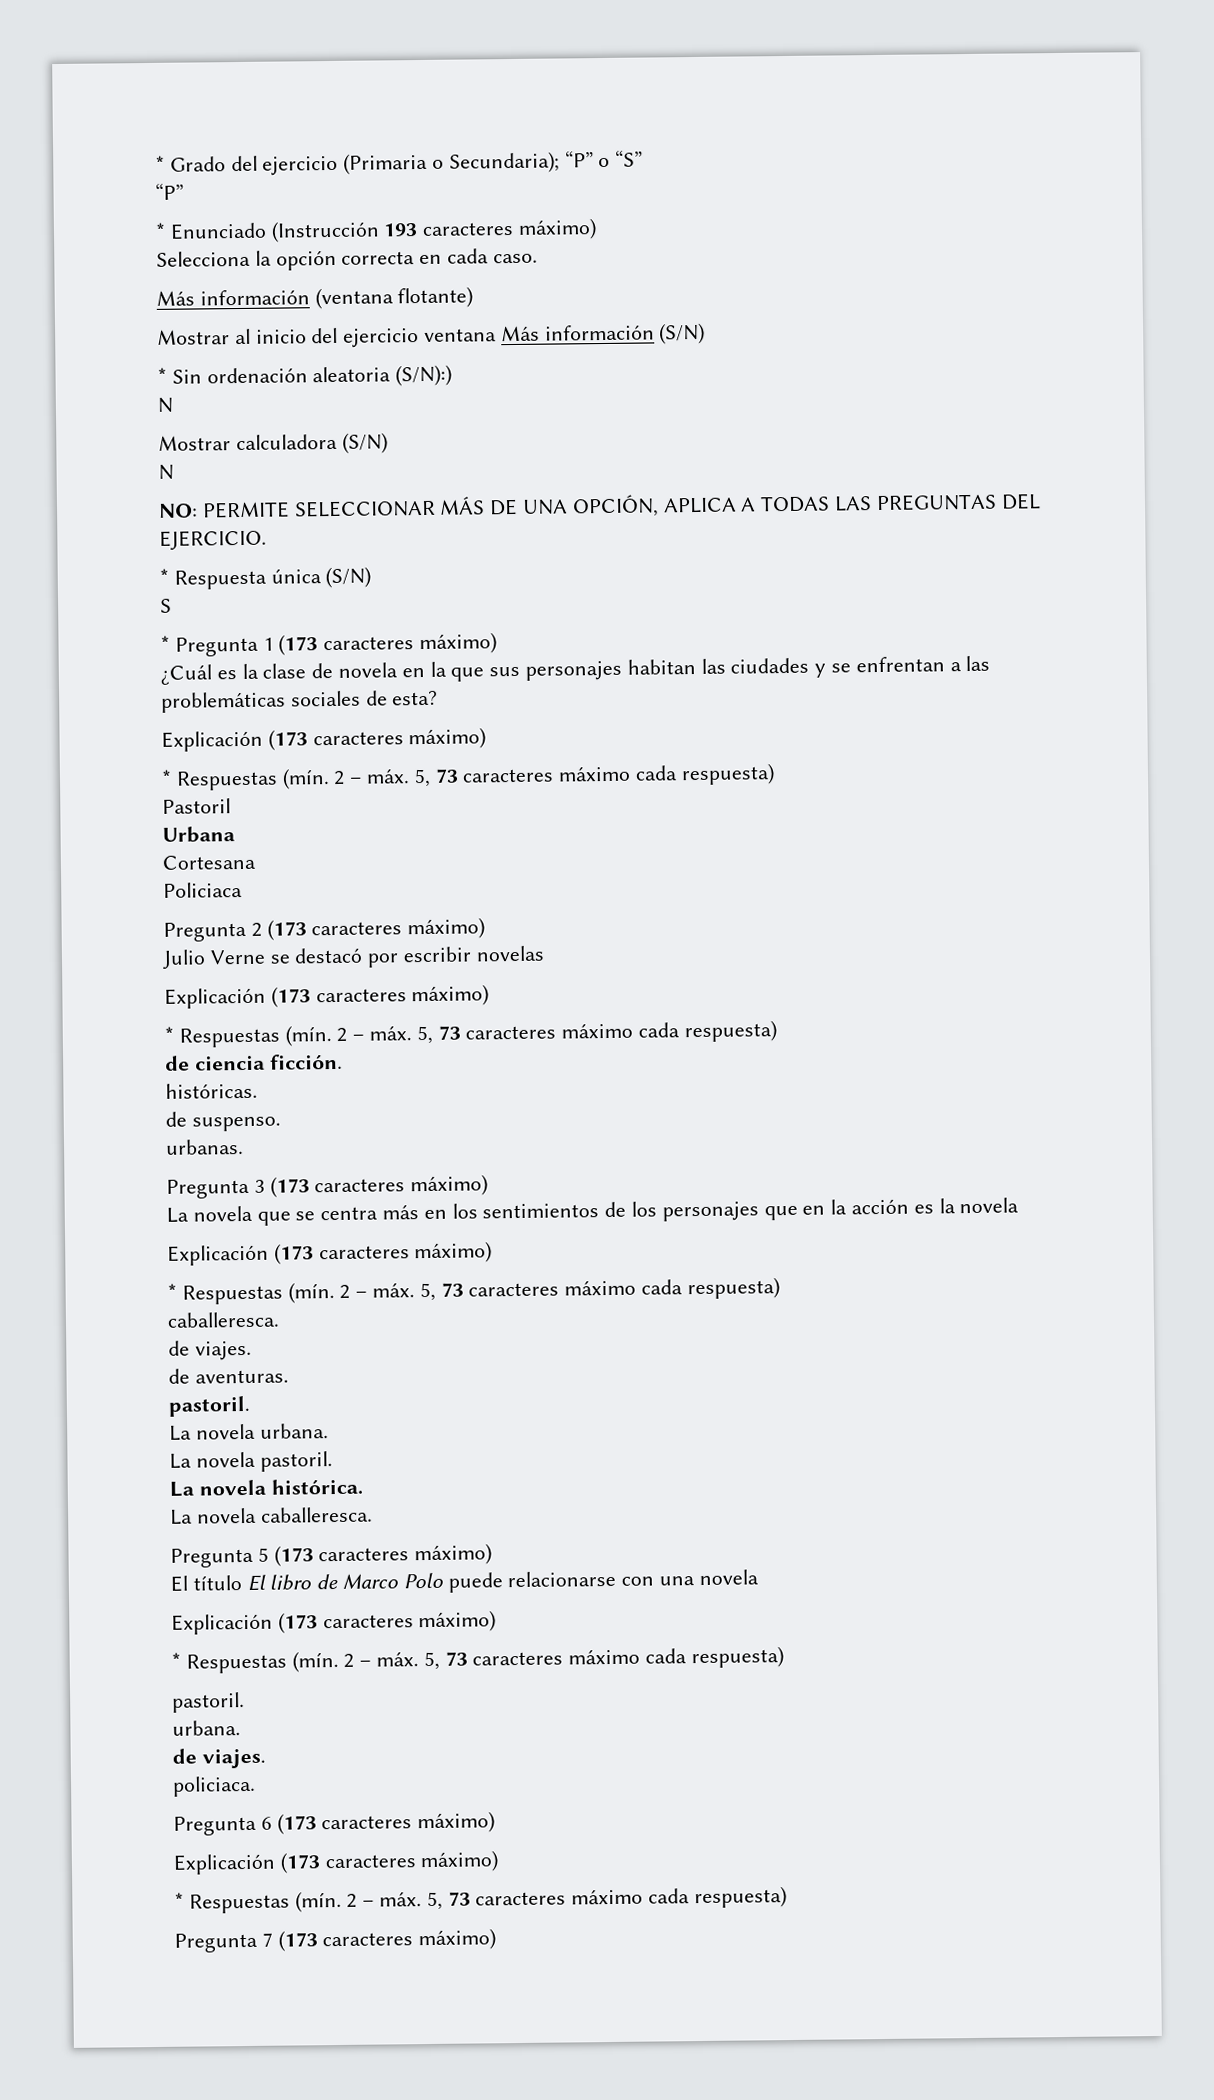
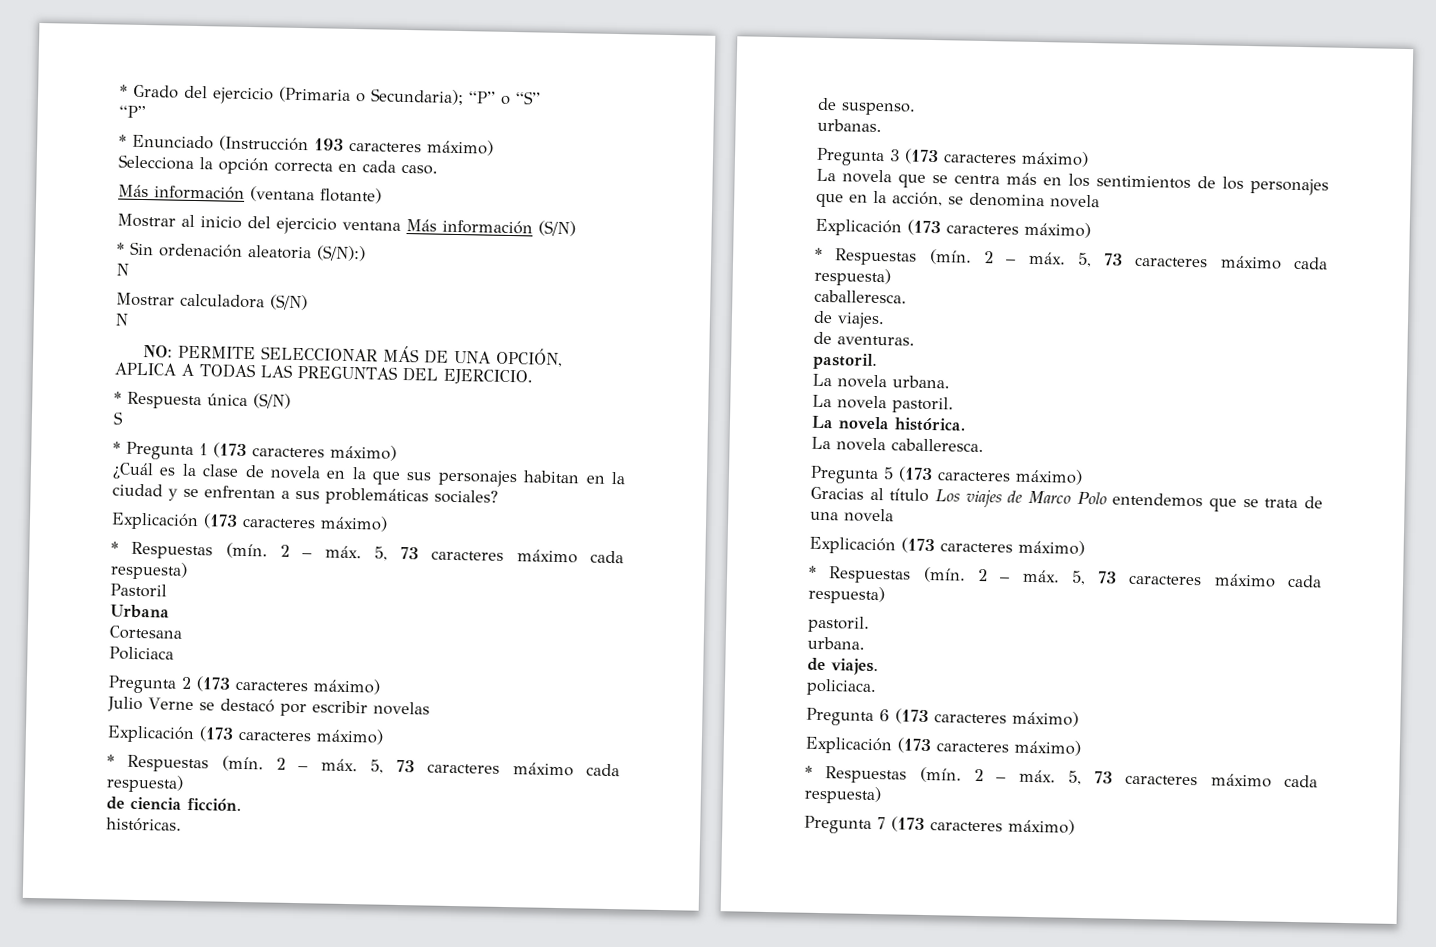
[700,657,810,674] las ciudades -> [585,471,626,485] [112,483,163,497] en la ciudad
[965,655,991,672] [161,690,439,713] las problemáticas sociales de esta? -> [295,487,498,506] sus problemáticas sociales?
[851,1198,956,1215] acción es la -> [892,191,1045,208] acción, se denomina
[170,1570,655,1593] El título El libro de Marco Polo puede relacionarse con -> [810,486,1323,512] Gracias al título Los viajes de Marco Polo entendemos que se trata de

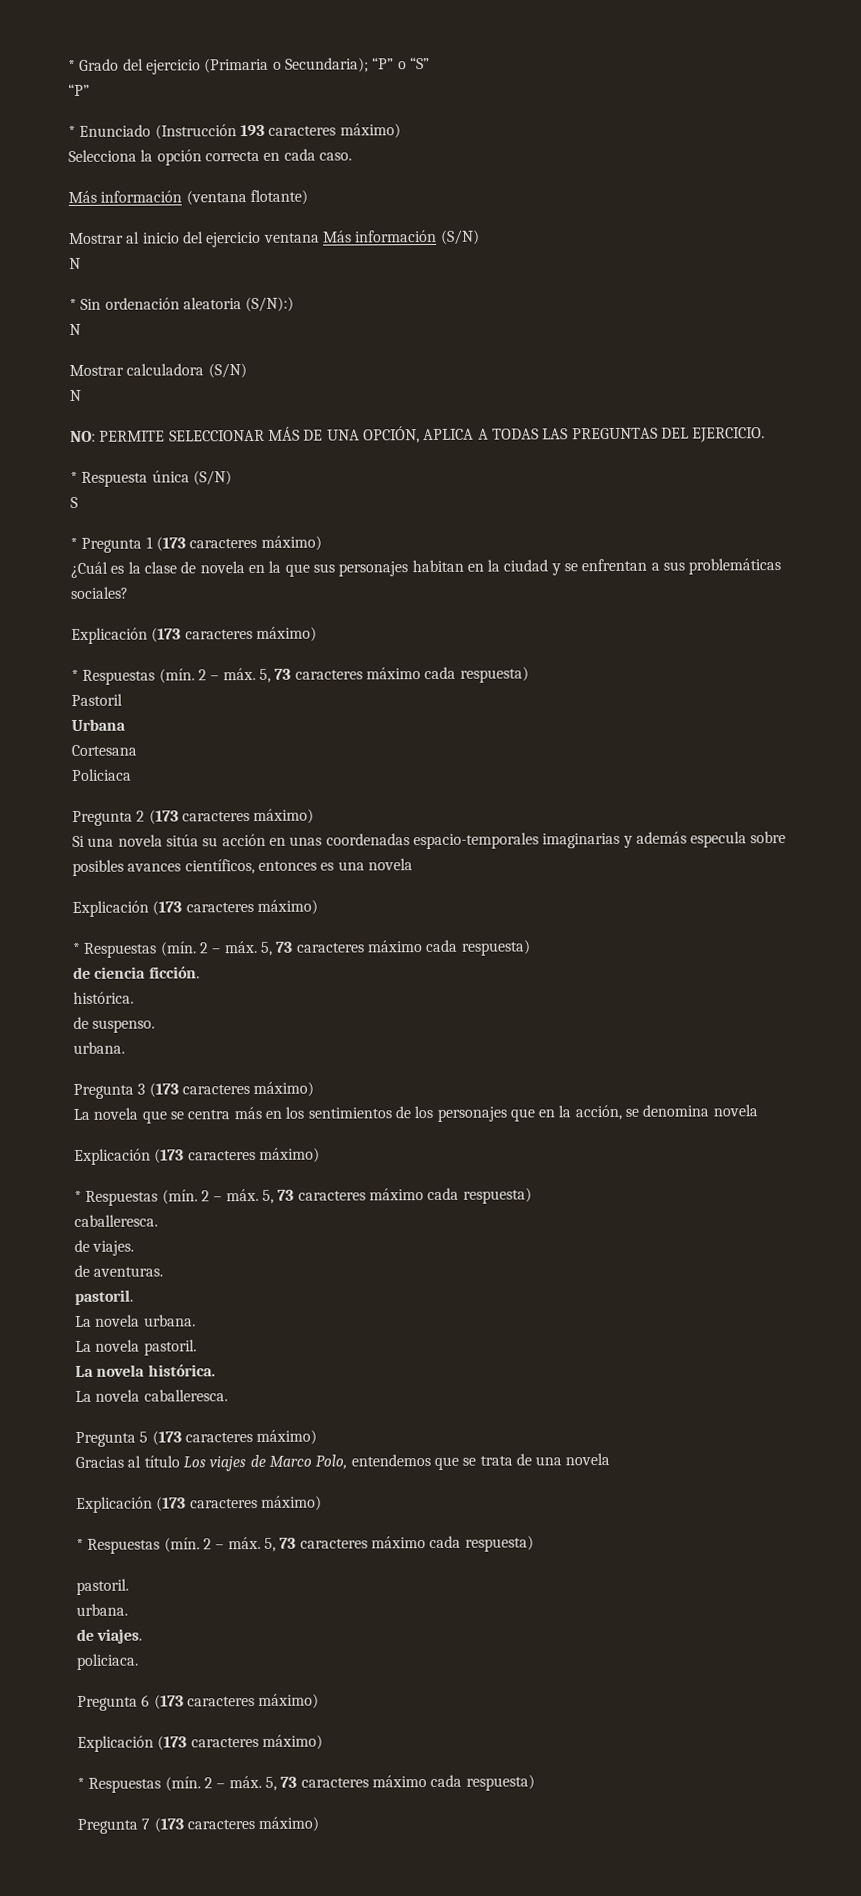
(576, 228) none -> [69,257,81,270] // N
[107,696,430,717] Julio Verne se destacó por escribir novelas -> [72,831,787,850] [72,858,413,876] Si una novela sitúa su acción en unas coordenadas espacio-temporales imaginarias y además especula sobre posibles avances científicos, entonces es una novela
[106,817,182,832] históricas. -> [73,991,134,1004] histórica.
[817,118,882,133] urbanas. -> [73,1041,125,1054] urbana.
[1076,491,1107,505] Polo -> [315,1454,348,1470] Polo,

